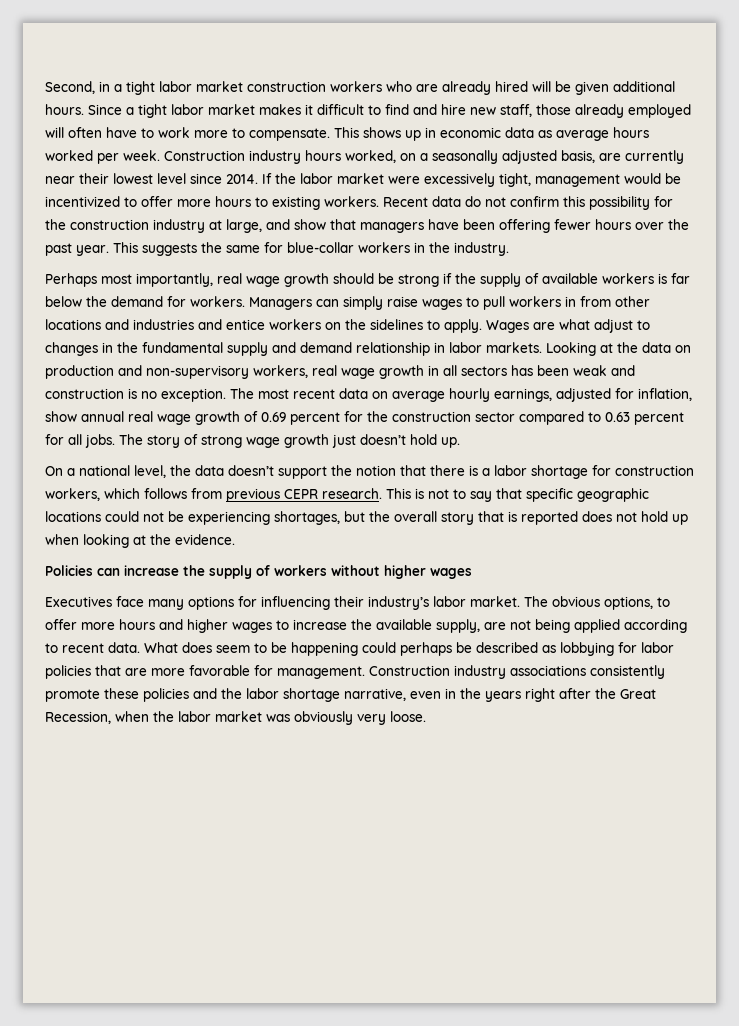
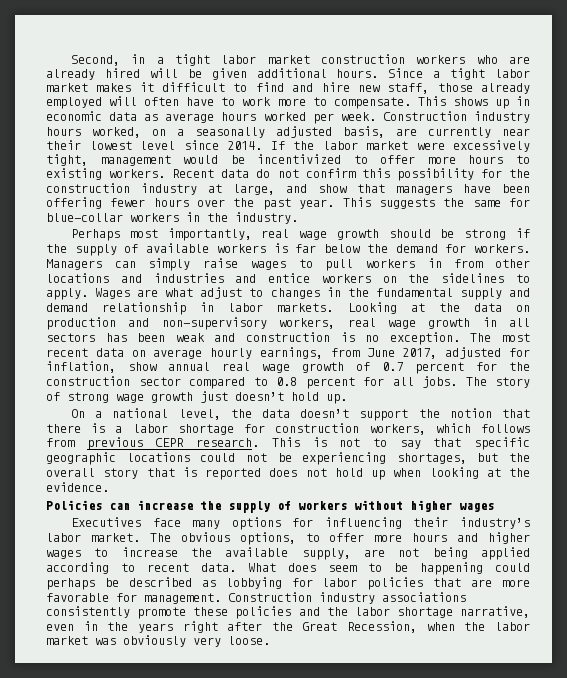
(552, 395) none -> [330,348,438,359] from June 2017,
[261,412,286,422] 0.69 -> [382,362,403,371] 0.7
[605,412,630,422] 0.63 -> [276,377,297,386] 0.8

